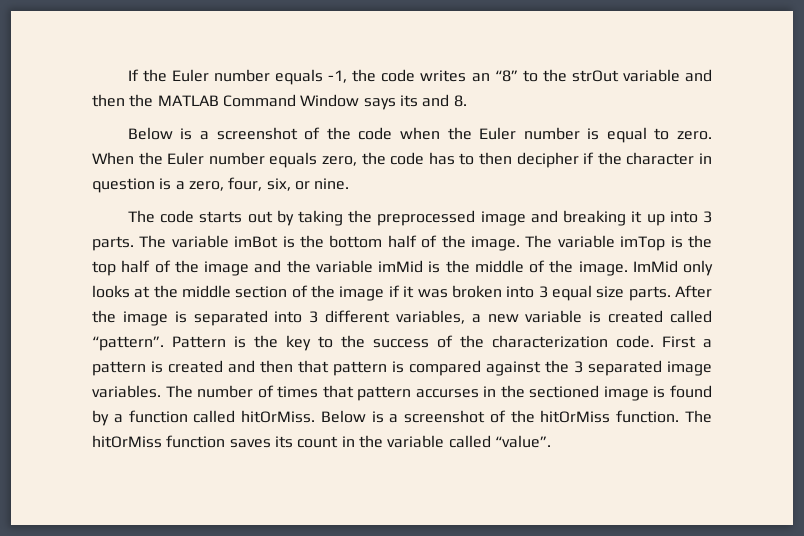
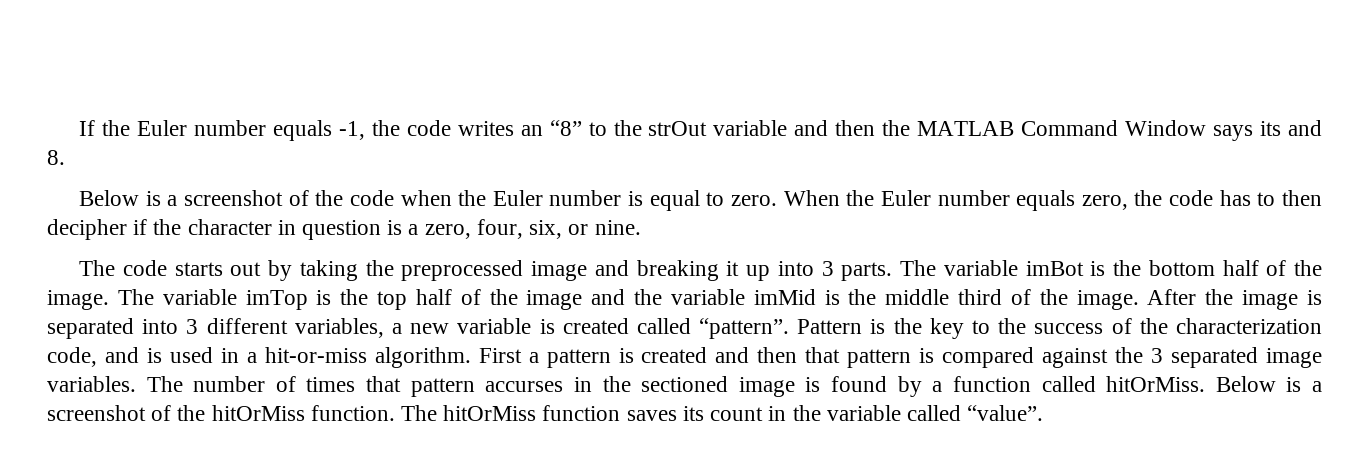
[529,260,713,276] [92,285,671,301] of the image. ImMid only looks at the middle section of the image if it was broken into 3 equal size parts. -> [958,289,1139,310] third of the image.
[616,335,654,348] code. -> [47,347,471,368] code, and is used in a hit-or-miss algorithm.

